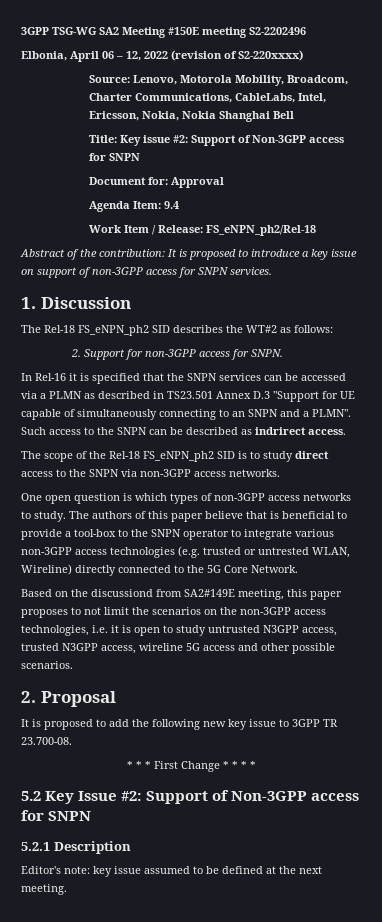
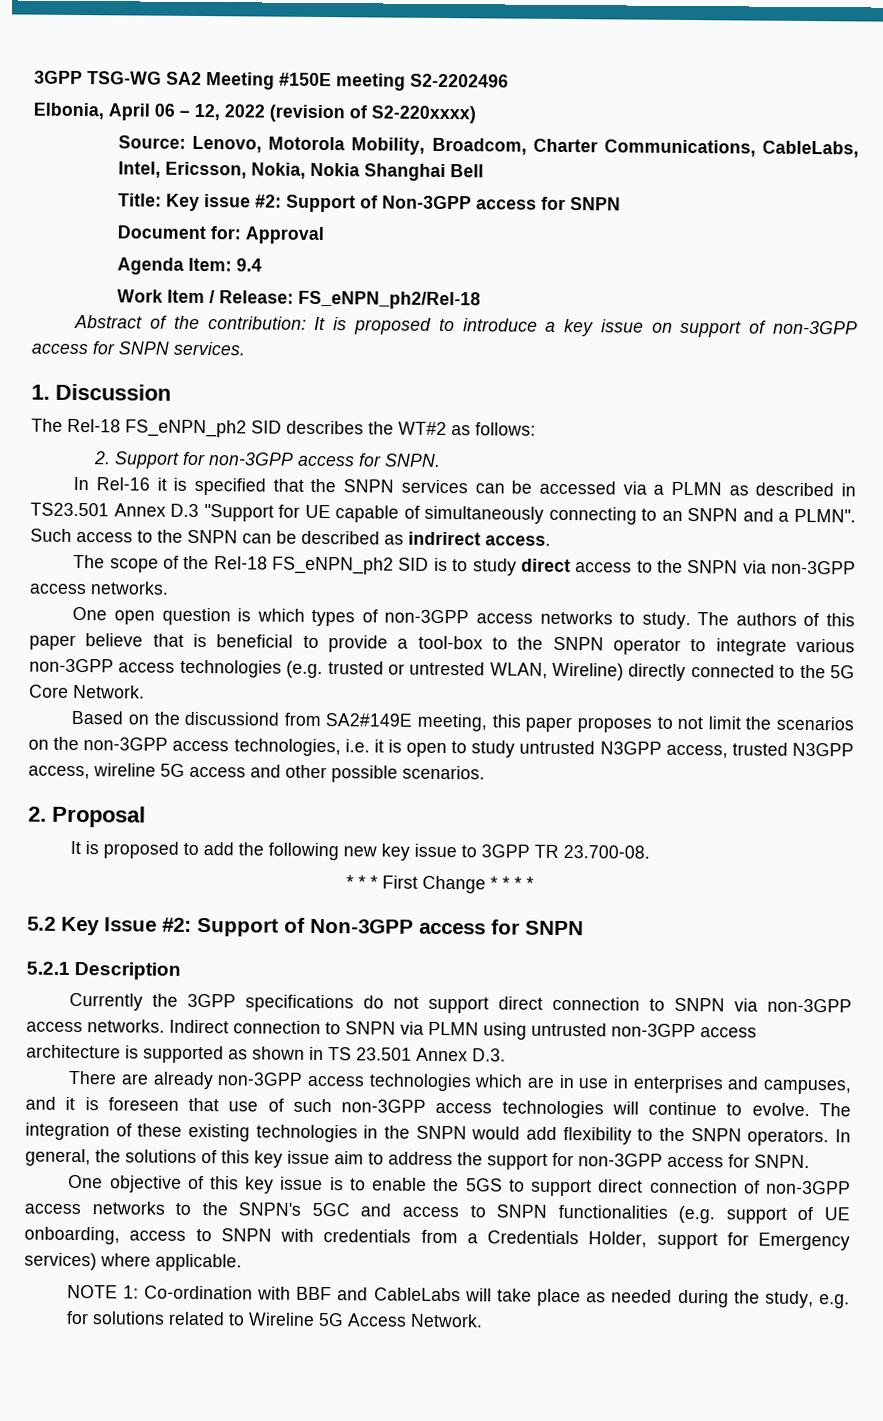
[21,866,322,877] [21,884,67,895] Editor's note: key issue assumed to be defined at the next meeting. -> [69,992,853,1014] [26,1019,757,1040] [26,1044,506,1064] [68,1070,851,1095] [25,1096,851,1119] [25,1122,851,1147] [25,1148,810,1170] [68,1174,852,1197] [24,1201,850,1224] [24,1226,850,1251] [24,1252,242,1272] [66,1284,850,1309] [65,1310,483,1328] Currently the 3GPP specifications do not support direct connection to SNPN via non-3GPP access networks. Indirect connection to SNPN via PLMN using untrusted non-3GPP access architecture is supported as shown in TS 23.501 Annex D.3. // There are already non-3GPP access technologies which are in use in enterprises and campuses, and it is foreseen that use of such non-3GPP access technologies will continue to evolve. The integration of these existing technologies in the SNPN would add flexibility to the SNPN operators. In general, the solutions of this key issue aim to address the support for non-3GPP access for SNPN. // One objective of this key issue is to enable the 5GS to support direct connection of non-3GPP access networks to the SNPN's 5GC and access to SNPN functionalities (e.g. support of UE onboarding, access to SNPN with credentials from a Credentials Holder, support for Emergency services) where applicable. // NOTE 1: Co-ordination with BBF and CableLabs will take place as needed during the study, e.g. for solutions related to Wireline 5G Access Network.

